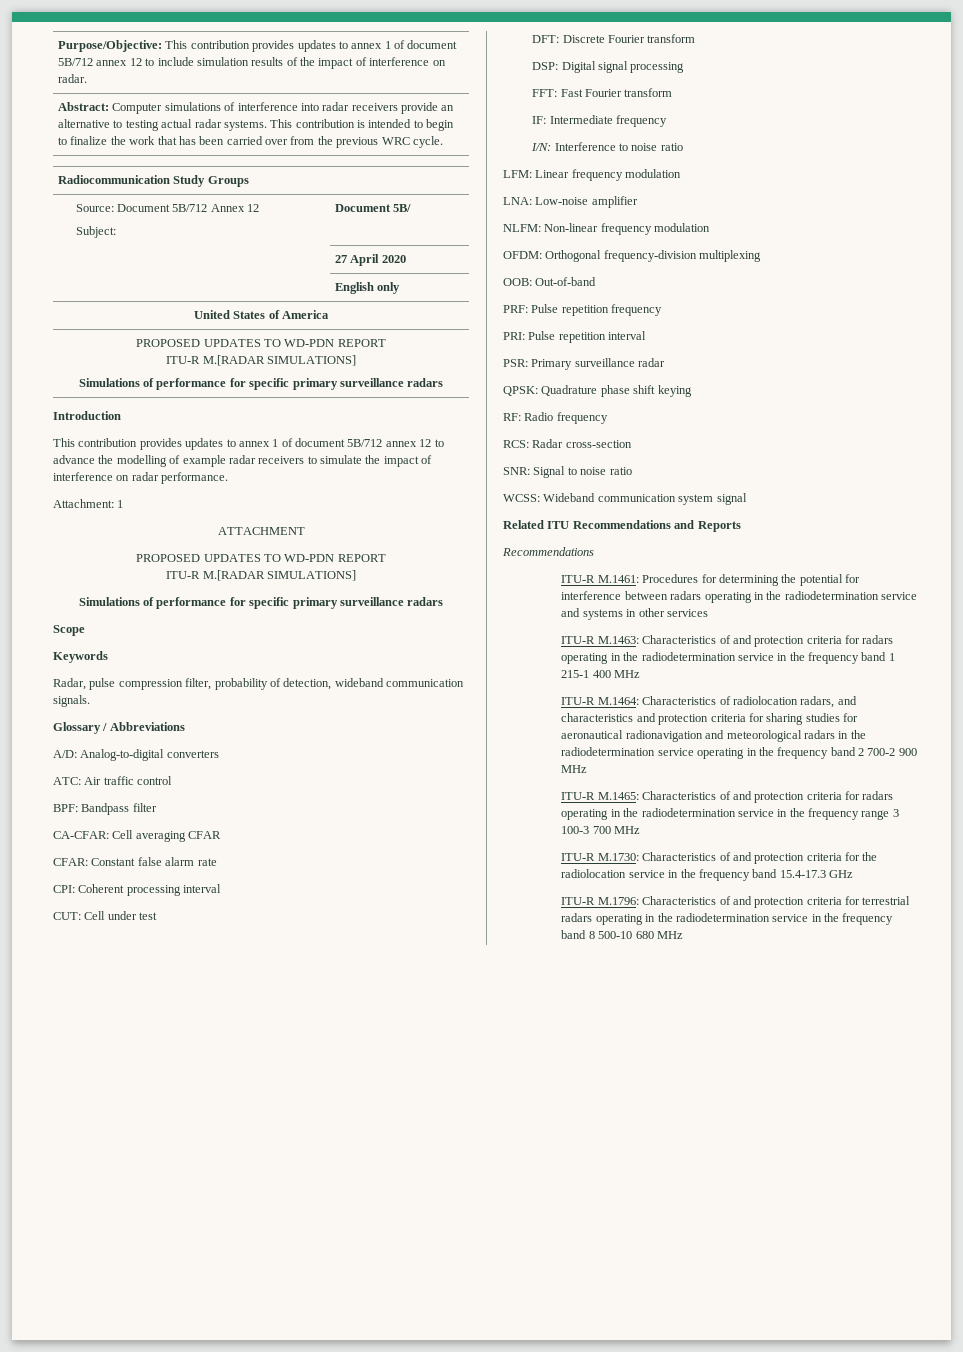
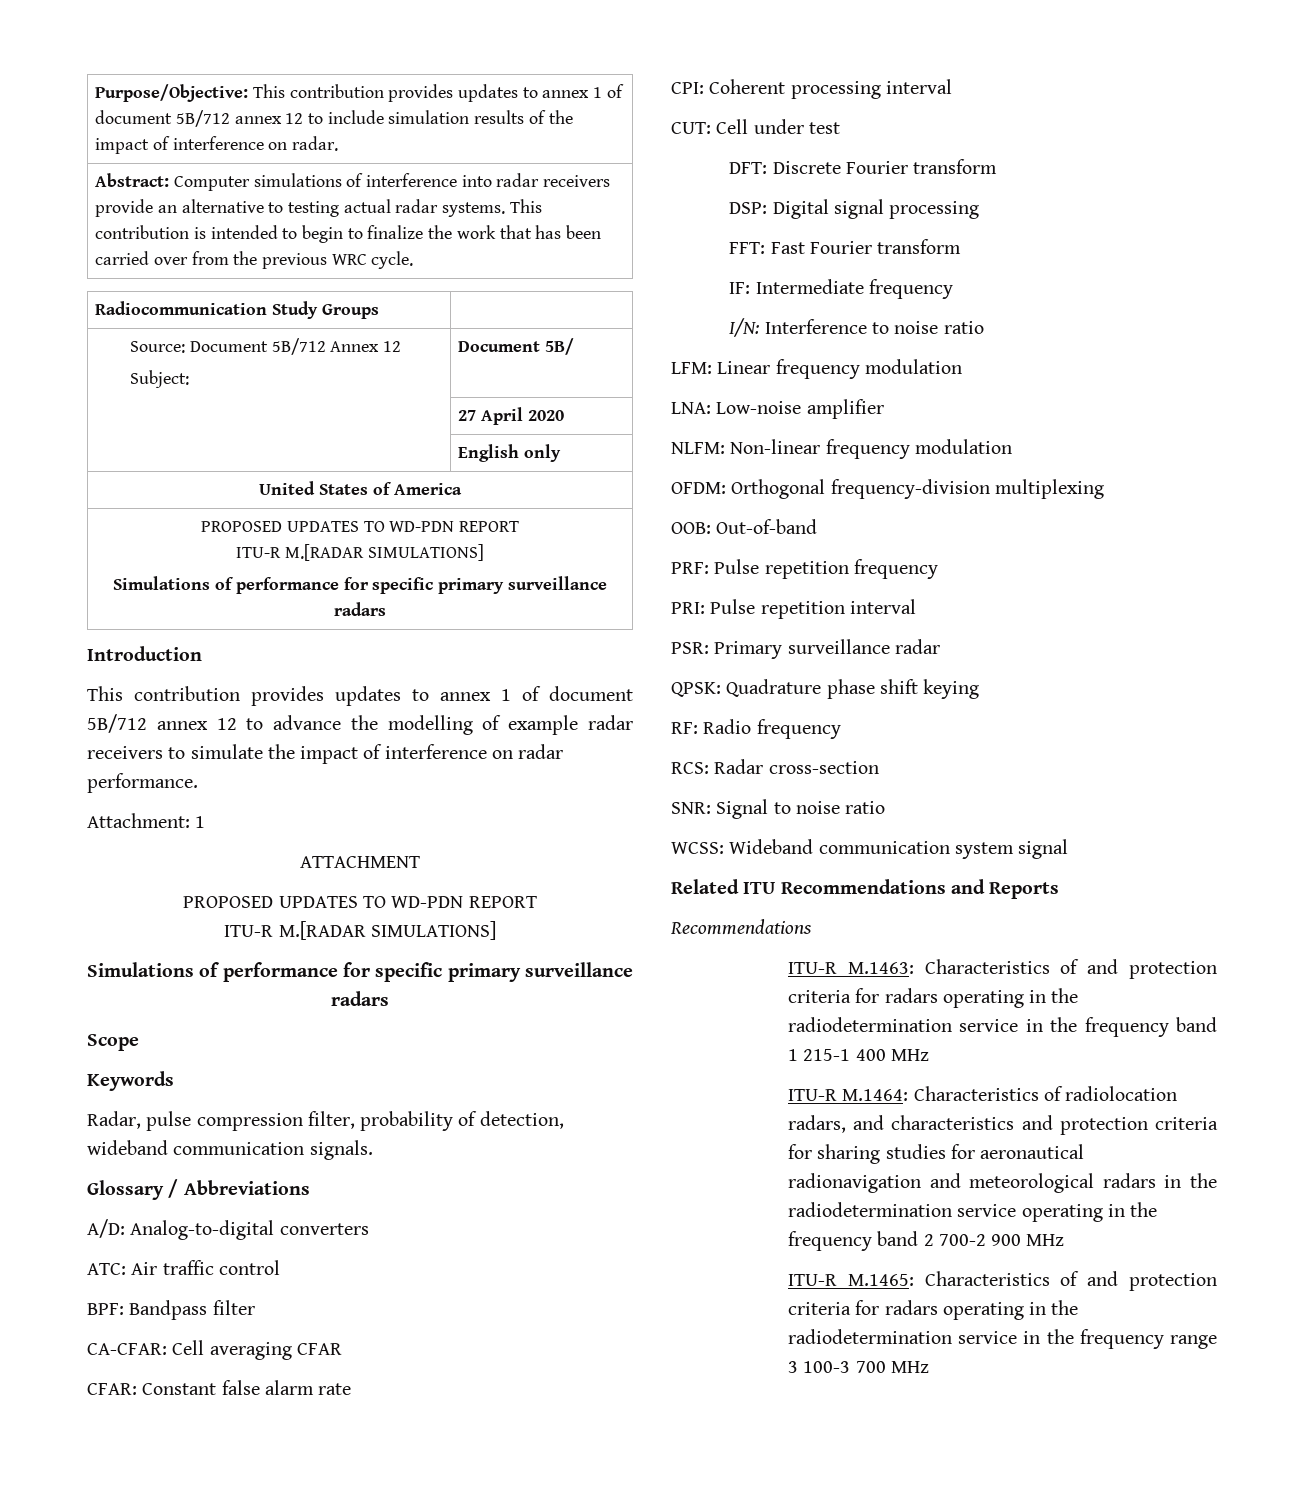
[561,574,861,586] [561,591,918,603] [561,608,708,620] // ITU-R M.1461: Procedures for determining the potential for interference between radars operating in the radiodetermination service and systems in other services -> (812, 927) none
[561,852,878,864] [561,869,854,881] [561,896,911,908] [561,913,894,925] [561,930,683,939] // ITU-R M.1730: Characteristics of and protection criteria for the radiolocation service in the frequency band 15.4-17.3 GHz // ITU-R M.1796: Characteristics of and protection criteria for terrestrial radars operating in the radiodetermination service in the frequency band 8 500-10 680 MHz -> (929, 1367) none

